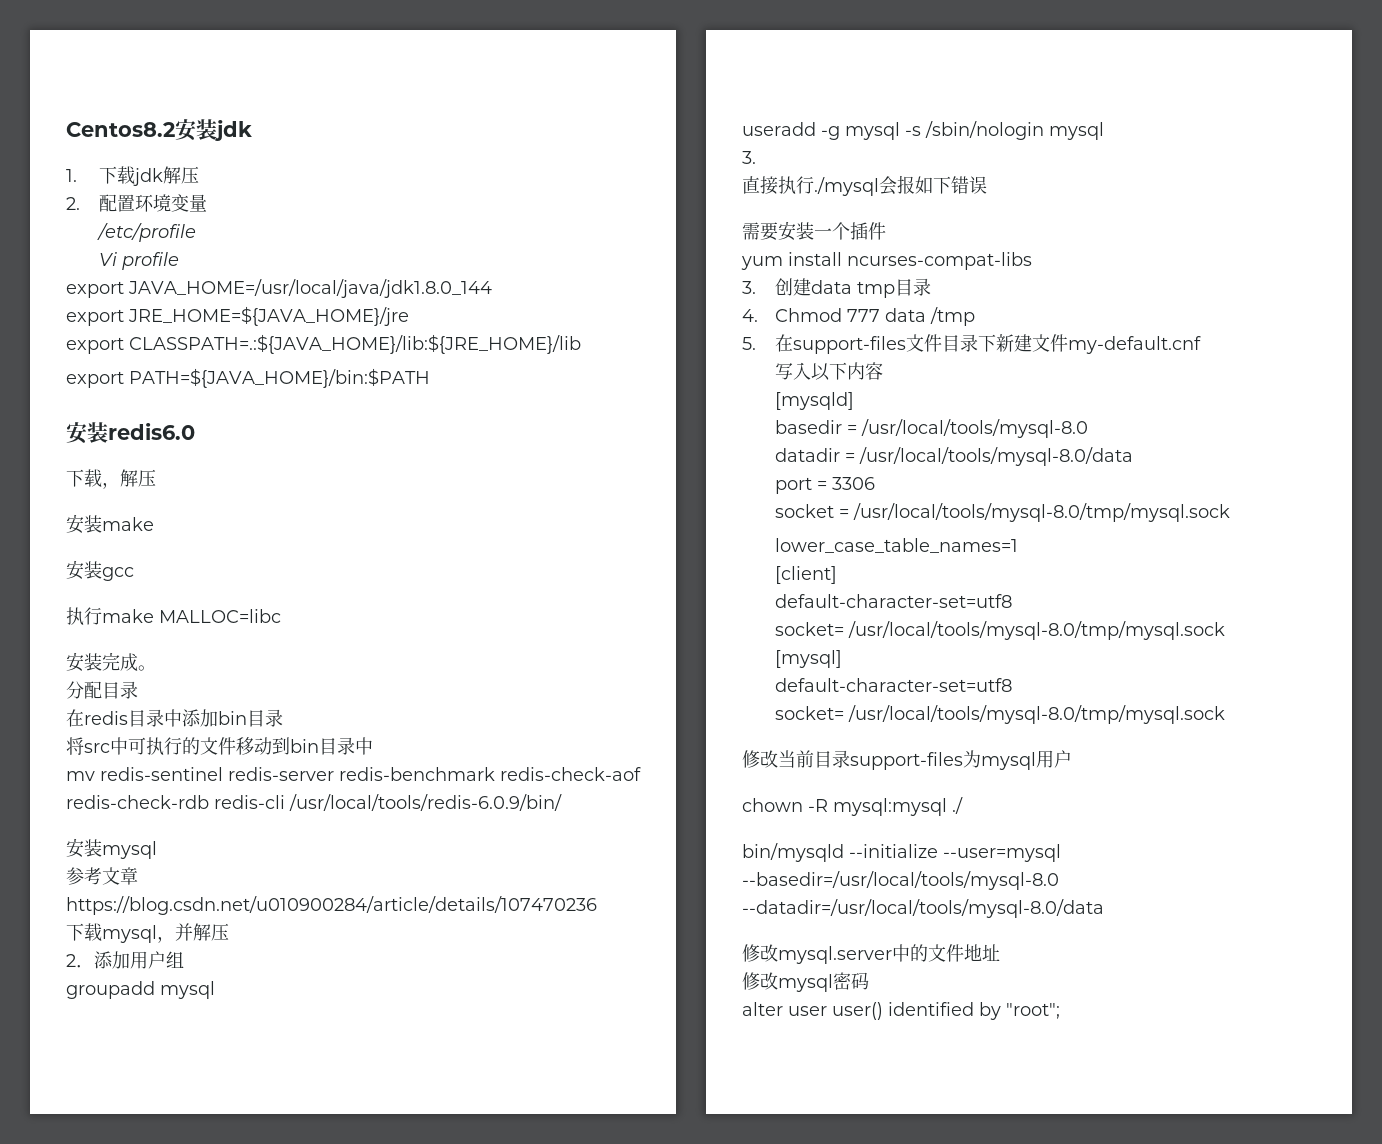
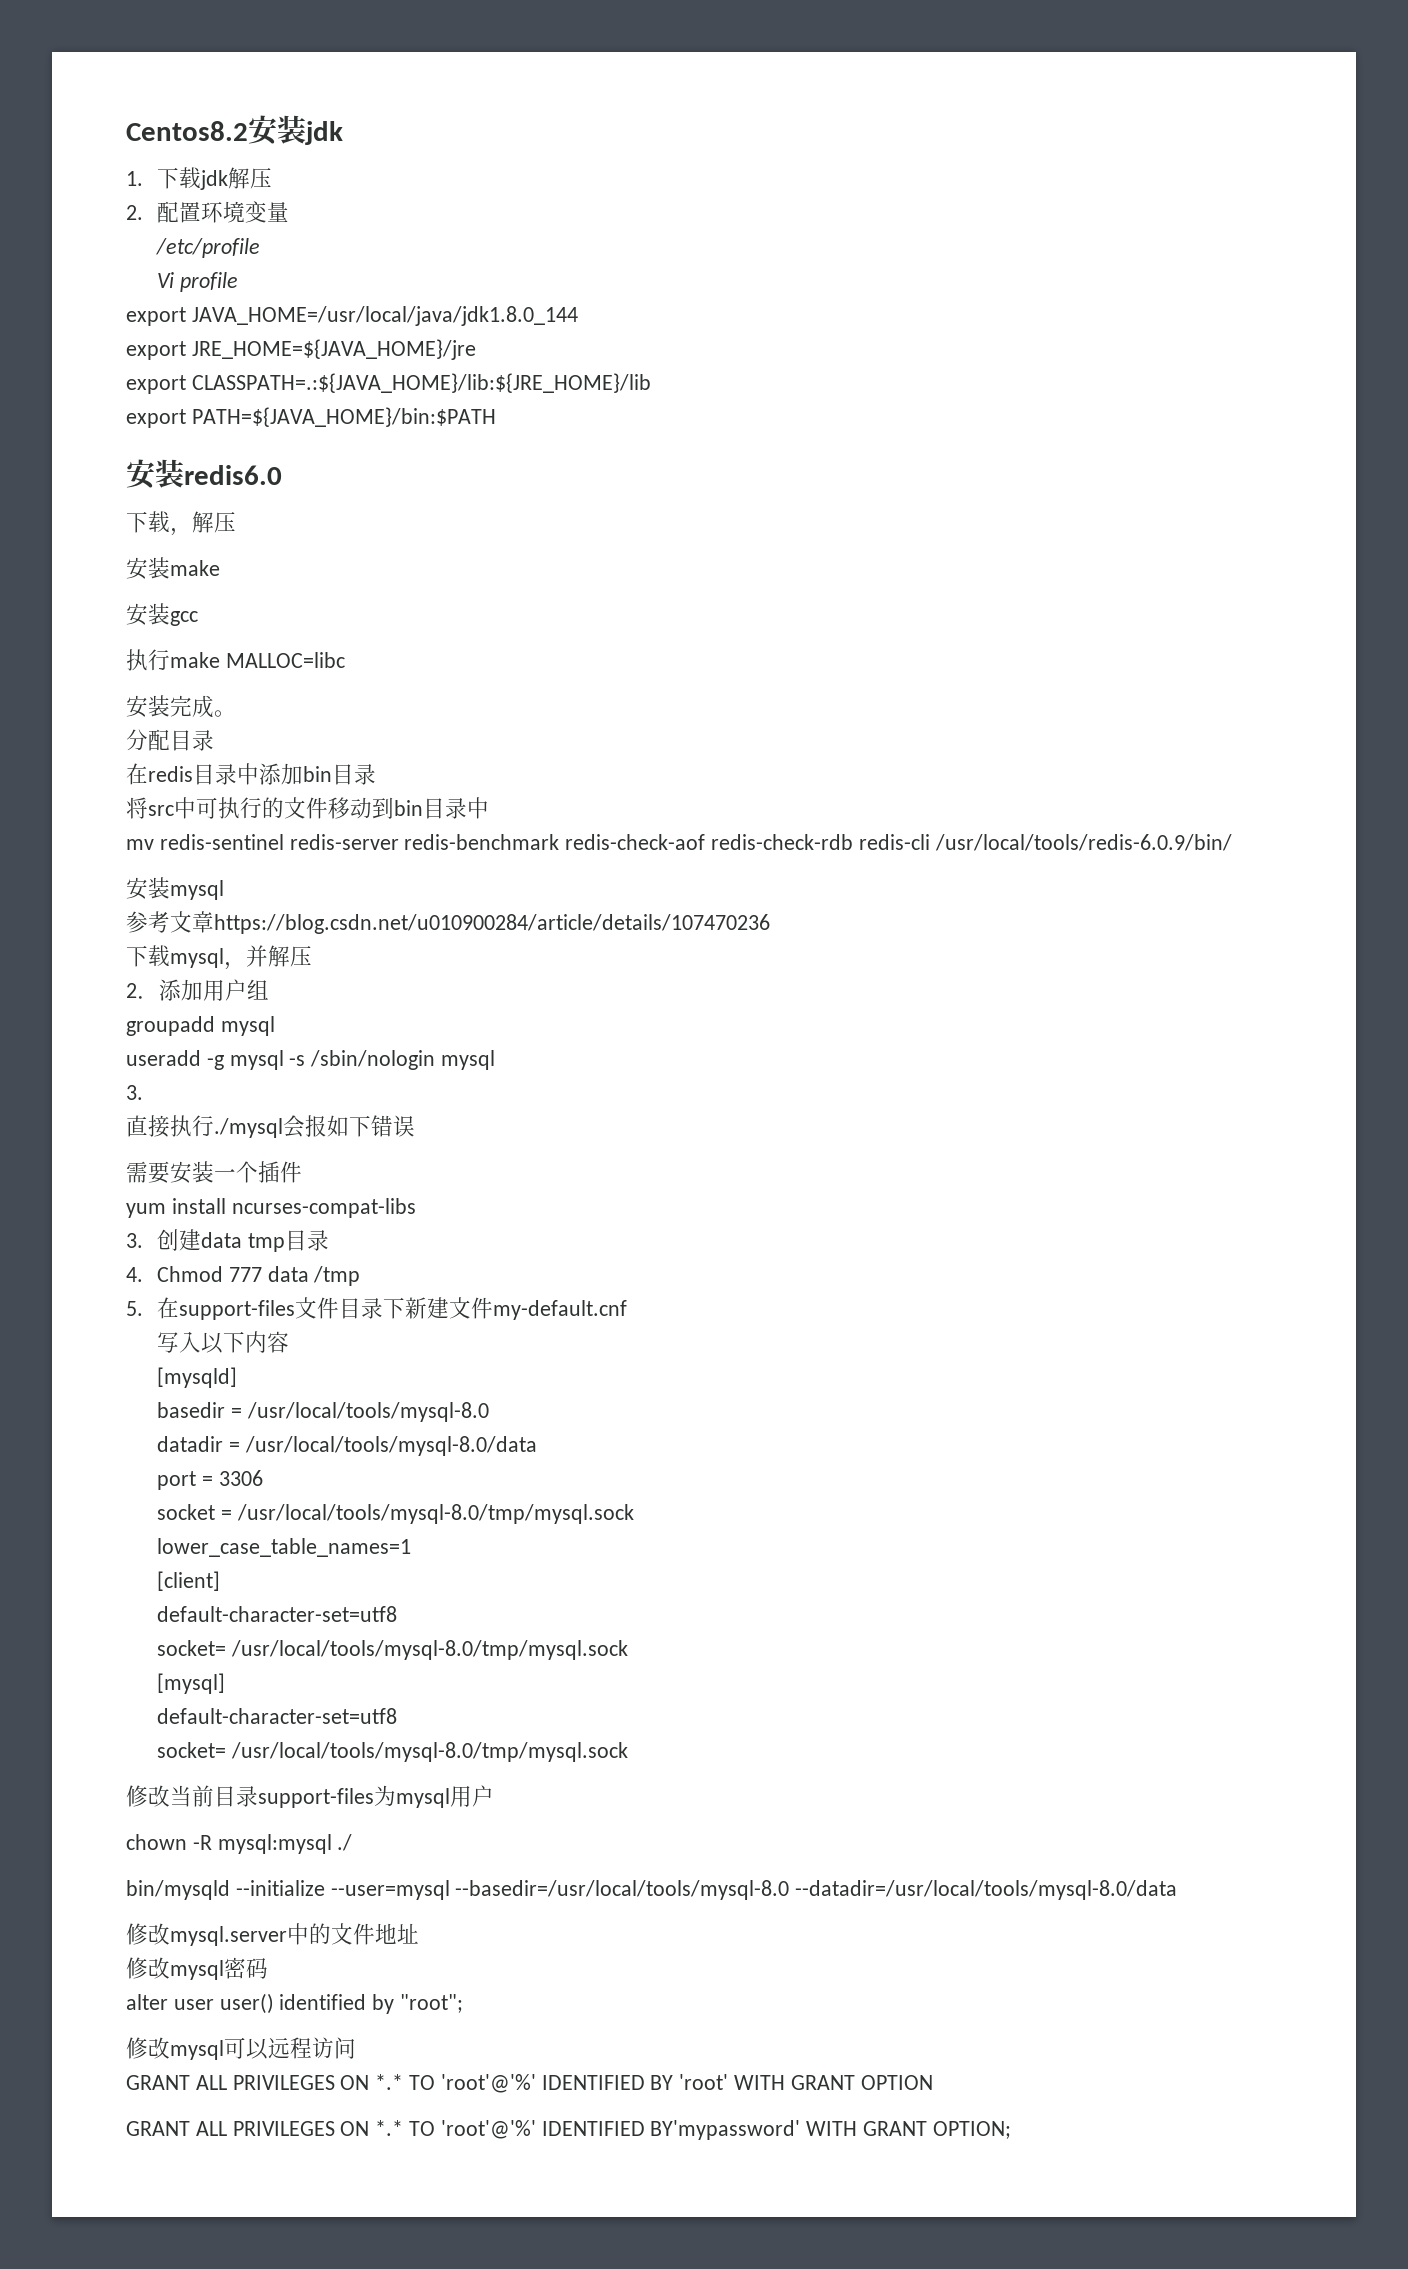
(1060, 1011) none -> [126,2037,356,2060] [126,2074,933,2093] [126,2120,1011,2140] // 修改mysql可以远程访问 // GRANT ALL PRIVILEGES ON *.* TO 'root'@'%' IDENTIFIED BY 'root' WITH GRANT OPTION // GRANT ALL PRIVILEGES ON *.* TO 'root'@'%' IDENTIFIED BY'mypassword' WITH GRANT OPTION;

